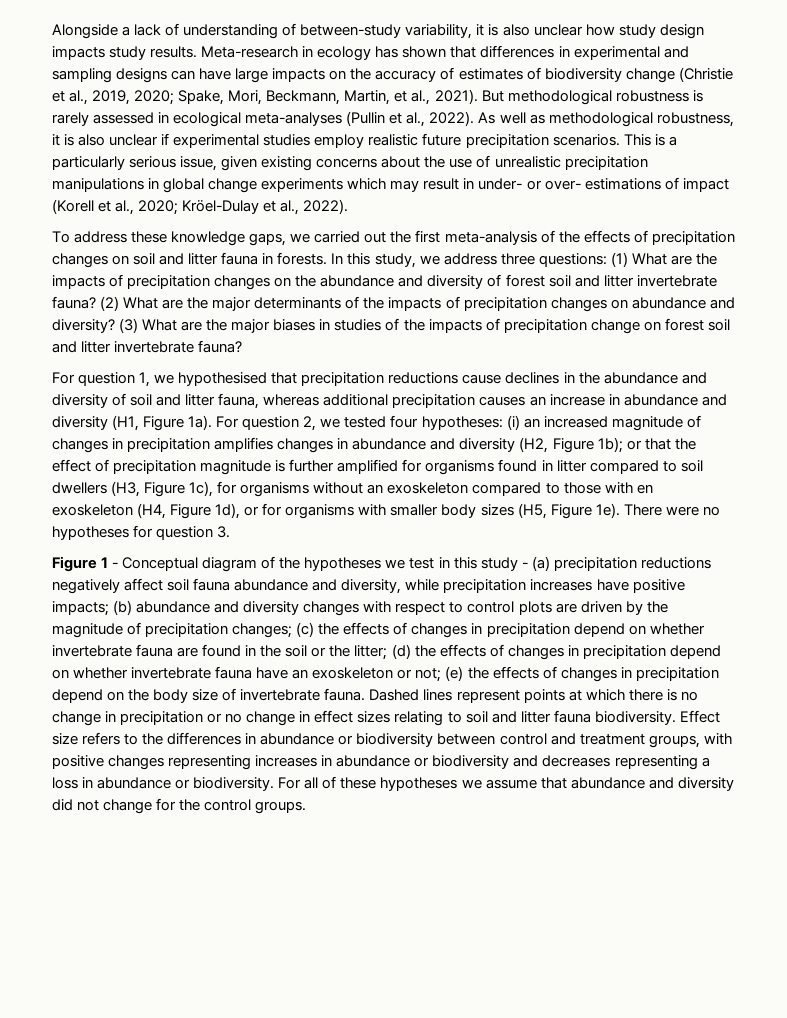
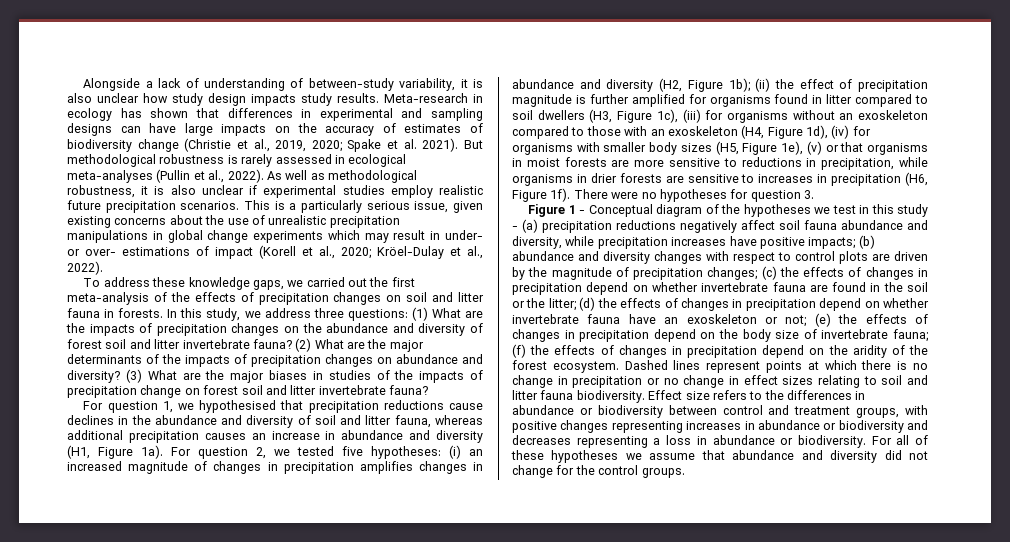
[178,90,431,105] Spake, Mori, Beckmann, Martin, et al., -> [347,139,417,152] Spake et al.
[390,415,419,428] four -> [342,446,363,456] five
[626,438,671,450] or that -> [755,78,771,92] (ii)
(214, 489) none -> [682,109,701,123] (iii)
[636,484,653,494] en -> [650,129,665,136] an
[244,506,260,516] or -> [831,125,850,139] (iv)
[595,503,620,518] 1e). -> [781,141,929,155] [512,157,928,170] [512,172,928,186] [512,188,571,202] 1e), (v) or that organisms in moist forests are more sensitive to reductions in precipitation, while organisms in drier forests are sensitive to increases in precipitation (H6, Figure 1f).
[324,688,366,701] fauna. -> [893,329,928,342] [512,344,928,358] [512,360,619,373] fauna; (f) the effects of changes in precipitation depend on the aridity of the forest ecosystem.

